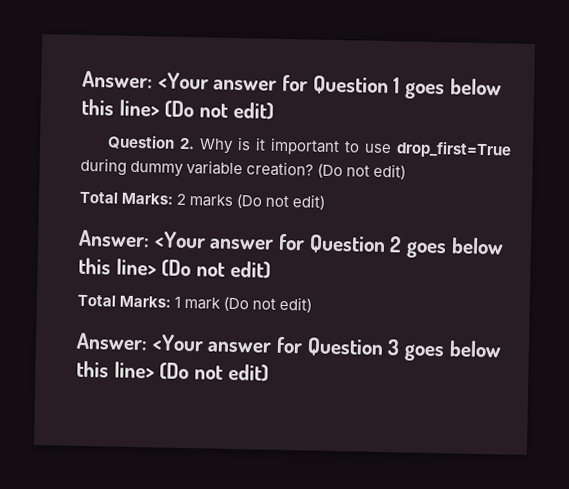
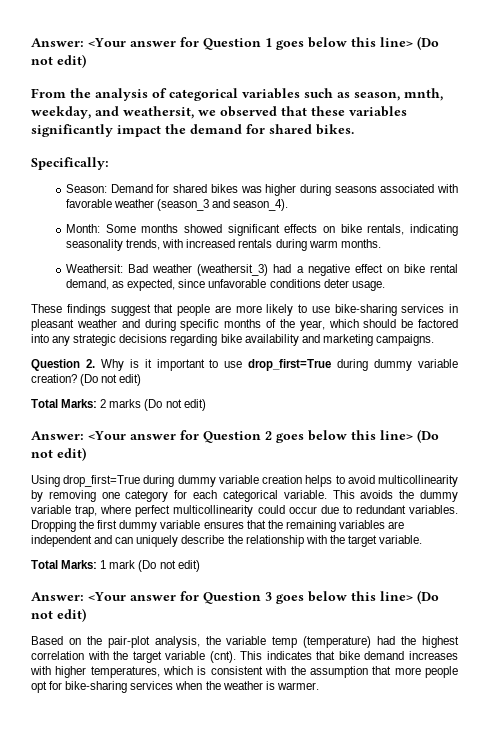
(274, 110) none -> [31,88,443,101] [31,106,407,119] [31,124,354,137] [31,157,109,170] [66,184,458,196] [66,199,289,211] [66,224,458,236] [66,239,381,251] [66,264,458,276] [66,279,385,291] [31,304,458,316] [31,319,458,331] [31,334,434,346] // From the analysis of categorical variables such as season, mnth, weekday, and weathersit, we observed that these variables significantly impact the demand for shared bikes. // Specifically: // Season: Demand for shared bikes was higher during seasons associated with favorable weather (season_3 and season_4). // Month: Some months showed significant effects on bike rentals, indicating seasonality trends, with increased rentals during warm months. // Weathersit: Bad weather (weathersit_3) had a negative effect on bike rental demand, as expected, since unfavorable conditions deter usage. // These findings suggest that people are more likely to use bike-sharing services in pleasant weather and during specific months of the year, which should be factored into any strategic decisions regarding bike availability and marketing campaigns.
(271, 269) none -> [31,475,458,487] [31,490,458,502] [31,505,459,517] [31,520,405,532] [31,535,423,547] // Using drop_first=True during dummy variable creation helps to avoid multicollinearity by removing one category for each categorical variable. This avoids the dummy variable trap, where perfect multicollinearity could occur due to redundant variables. Dropping the first dummy variable ensures that the remaining variables are independent and can uniquely describe the relationship with the target variable.
(269, 372) none -> [31,636,459,648] [31,651,458,663] [30,666,459,678] [31,681,319,693] // Based on the pair-plot analysis, the variable temp (temperature) had the highest correlation with the target variable (cnt). This indicates that bike demand increases with higher temperatures, which is consistent with the assumption that more people opt for bike-sharing services when the weather is warmer.

